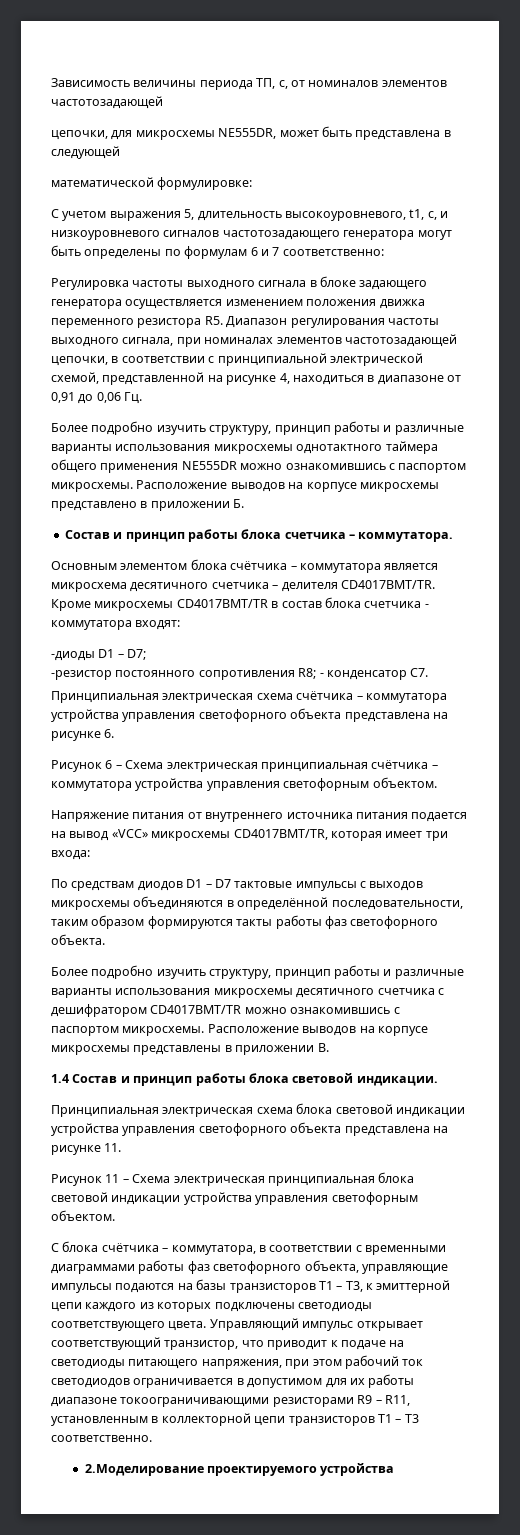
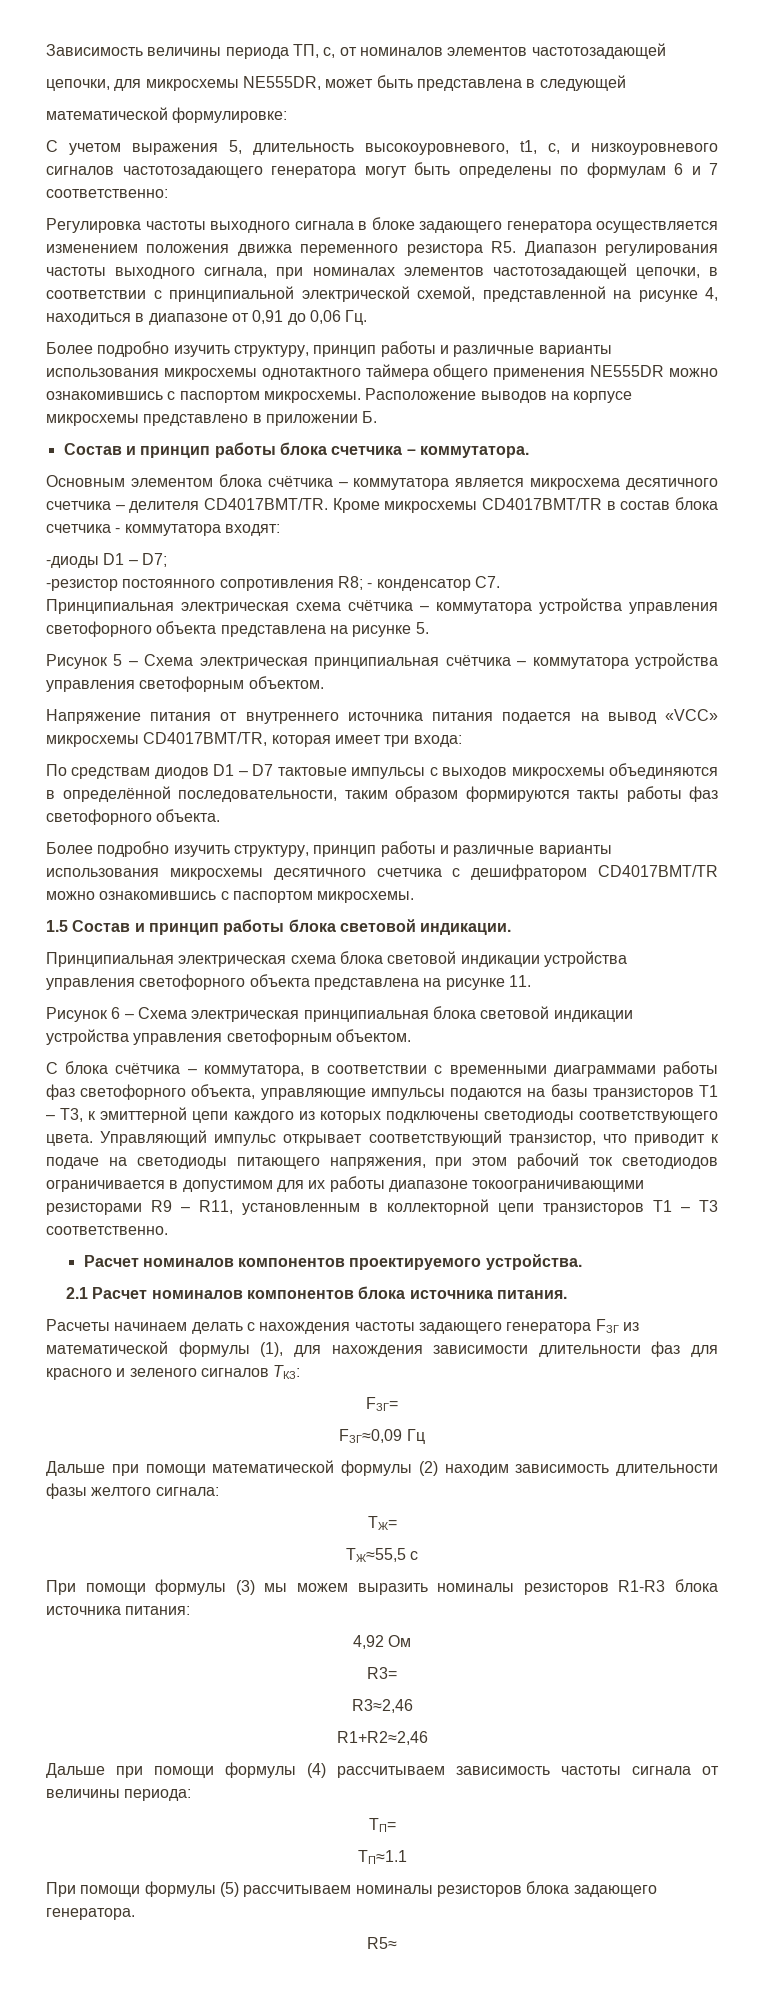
[104,729,115,738] [51,760,113,772] 6. // Рисунок 6 -> [415,622,429,634] [46,654,123,669] 5. // Рисунок 5
[207,1024,428,1036] [51,1043,329,1055] [51,1074,69,1083] Расположение выводов на корпусе микросхемы представлены в приложении В. // 1.4 -> [46,920,68,932] // 1.5
[105,1174,120,1183] 11 -> [111,1007,121,1019] 6
[84,1463,395,1476] 2.Моделирование проектируемого устройства -> [83,1254,582,1270] [65,1286,567,1299] [46,1319,639,1334] [46,1341,718,1357] [46,1365,301,1380] [366,1397,398,1411] [339,1429,425,1444] [46,1460,718,1476] [46,1483,219,1499] [367,1516,397,1530] [345,1548,419,1562] [46,1579,719,1595] [46,1606,191,1615] [352,1635,412,1649] [367,1667,397,1679] [351,1699,413,1713] [336,1731,428,1745] [46,1762,719,1778] [46,1789,192,1801] [368,1818,396,1832] [357,1850,407,1864] [46,1881,657,1897] [46,1908,135,1920] [367,1937,397,1949] Расчет номиналов компонентов проектируемого устройства. // 2.1 Расчет номиналов компонентов блока источника питания. // Расчеты начинаем делать с нахождения частоты задающего генератора FЗГ из математической формулы (1), для нахождения зависимости длительности фаз для красного и зеленого сигналов ТКЗ: // FЗГ= // FЗГ≈0,09 Гц // Дальше при помощи математической формулы (2) находим зависимость длительности фазы желтого сигнала: // ТЖ= // ТЖ≈55,5 с // При помощи формулы (3) мы можем выразить номиналы резисторов R1-R3 блока источника питания: // 4,92 Oм // R3= // R3≈2,46 // R1+R2≈2,46 // Дальше при помощи формулы (4) рассчитываем зависимость частоты сигнала от величины периода: // ТП= // ТП≈1.1 // При помощи формулы (5) рассчитываем номиналы резисторов блока задающего генератора. // R5≈

